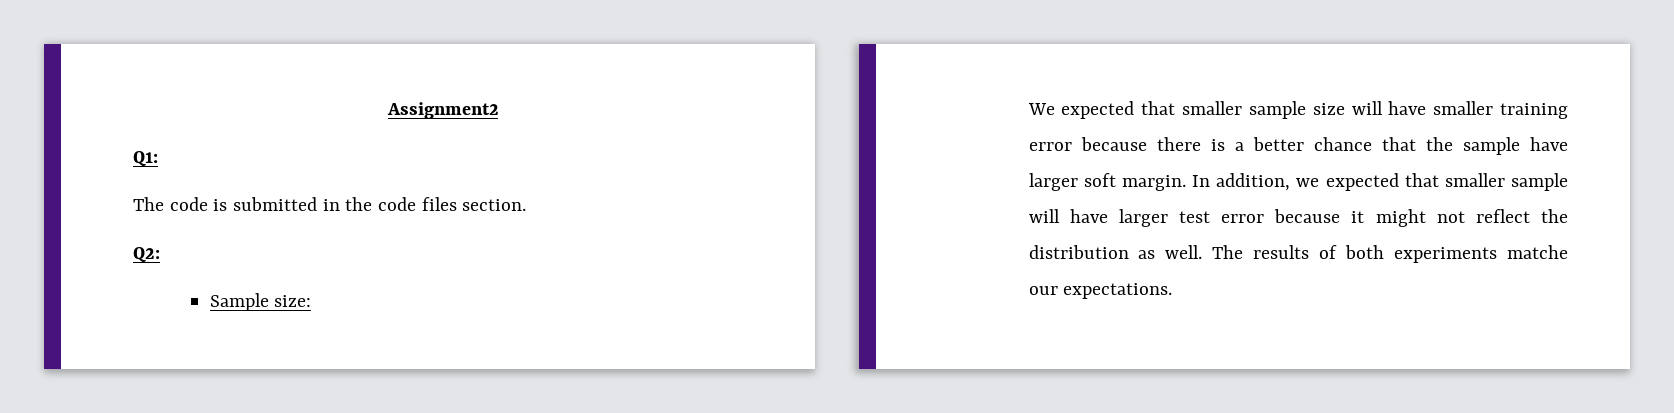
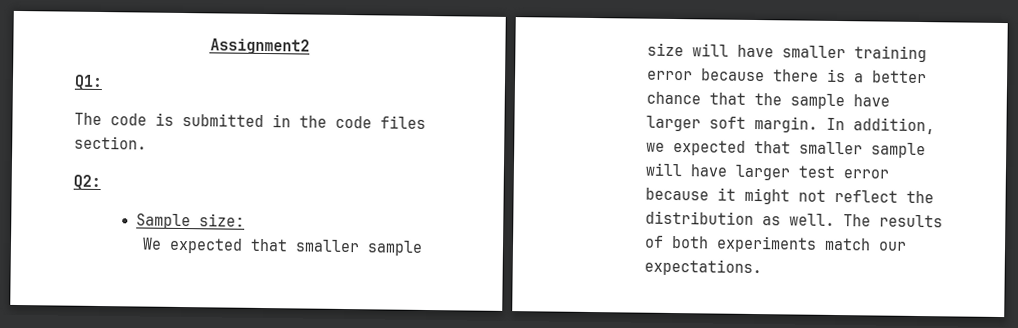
[1507,245,1568,259] matche -> [823,237,871,251] match

